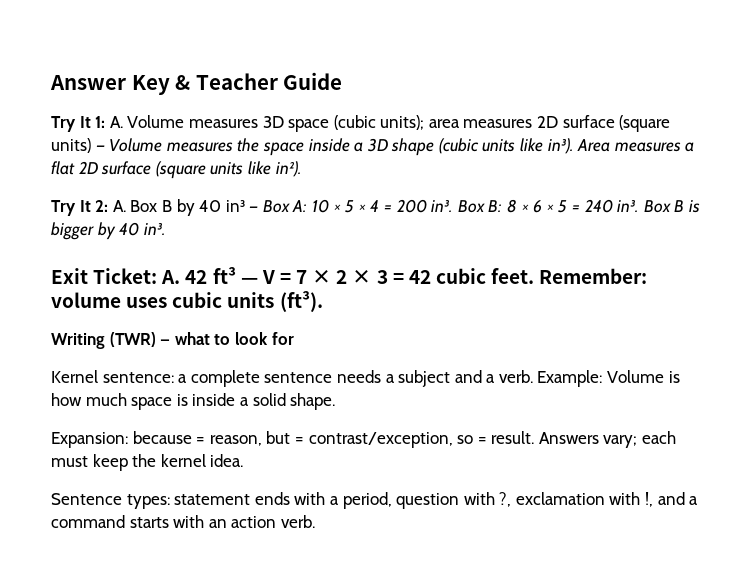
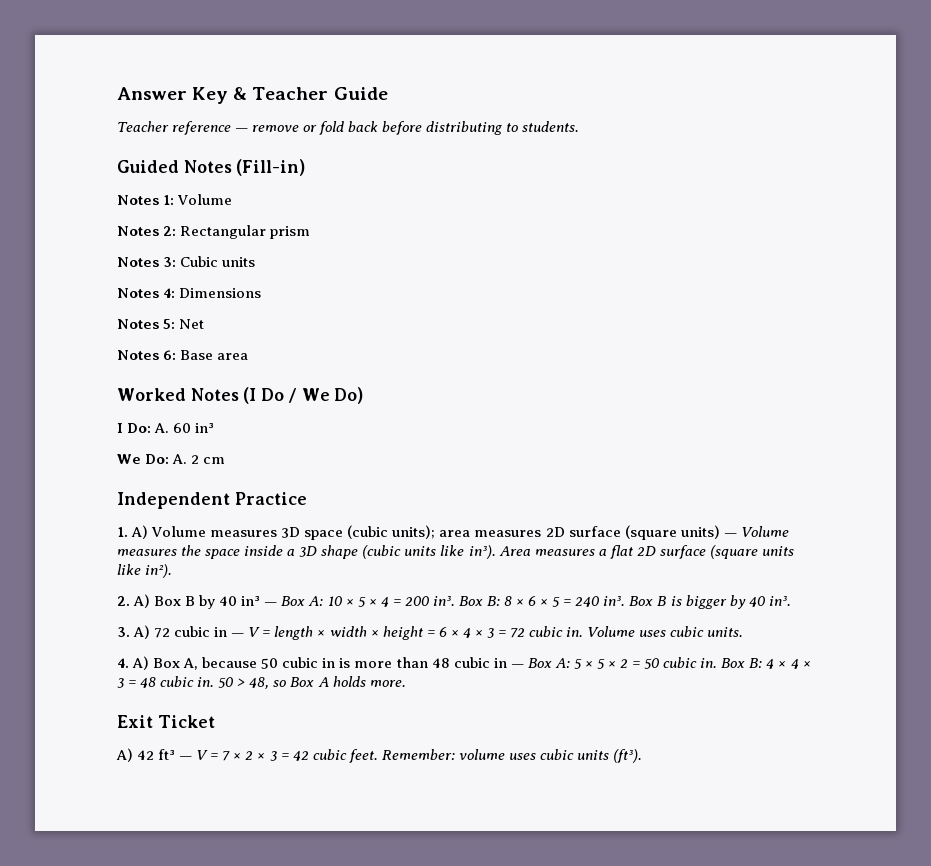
[51,116,123,132] Try It 1: A. -> [117,121,580,135] [117,159,306,176] [117,194,233,205] [117,225,311,239] [117,256,256,267] [117,288,262,298] [117,319,205,329] [117,350,249,360] [117,387,364,404] [117,423,215,433] [117,454,226,464] [117,492,307,509] [117,525,149,539] Teacher reference — remove or fold back before distributing to students. // Guided Notes (Fill-in) // Notes 1: Volume // Notes 2: Rectangular prism // Notes 3: Cubic units // Notes 4: Dimensions // Notes 5: Net // Notes 6: Base area // Worked Notes (I Do / We Do) // I Do: A. 60 in³ // We Do: A. 2 cm // Independent Practice // 1. A)
[51,200,126,216] Try It 2: A. -> [117,594,151,608] 2. A)
(166, 229) none -> [117,625,744,640] [117,656,811,670] [117,676,406,689] // 3. A) 72 cubic in — V = length × width × height = 6 × 4 × 3 = 72 cubic in. Volume uses cubic units. // 4. A) Box A, because 50 cubic in is more than 48 cubic in — Box A: 5 × 5 × 2 = 50 cubic in. Box B: 4 × 4 × 3 = 48 cubic in. 50 > 48, so Box A holds more.
[93,268,181,284] Ticket: A. -> [157,715,215,728] [116,748,133,762] Ticket // A)
[51,332,294,349] [51,370,680,387] [51,393,336,410] [51,431,677,448] [51,454,244,471] [51,492,699,509] [51,515,315,528] // Writing (TWR) — what to look for // Kernel sentence: a complete sentence needs a subject and a verb. Example: Volume is how much space is inside a solid shape. // Expansion: because = reason, but = contrast/exception, so = result. Answers vary; each must keep the kernel idea. // Sentence types: statement ends with a period, question with ?, exclamation with !, and a command starts with an action verb. -> (643, 756) none

